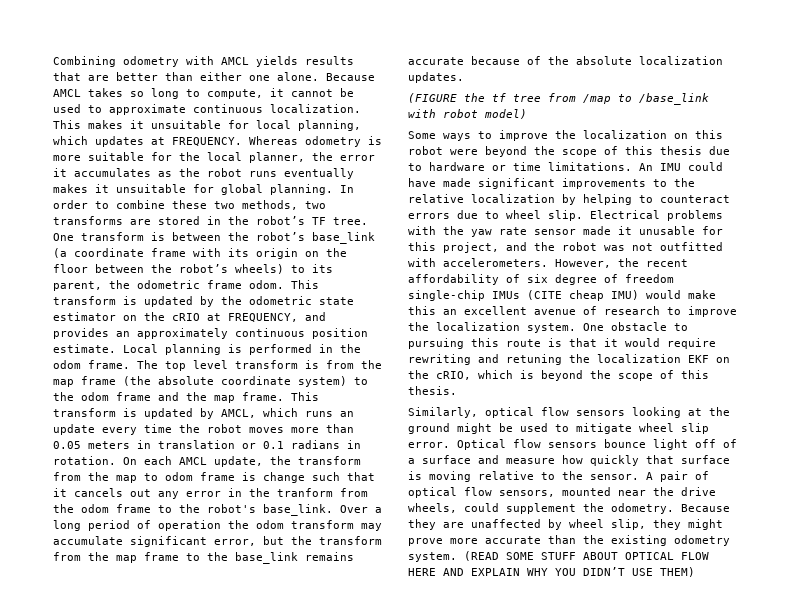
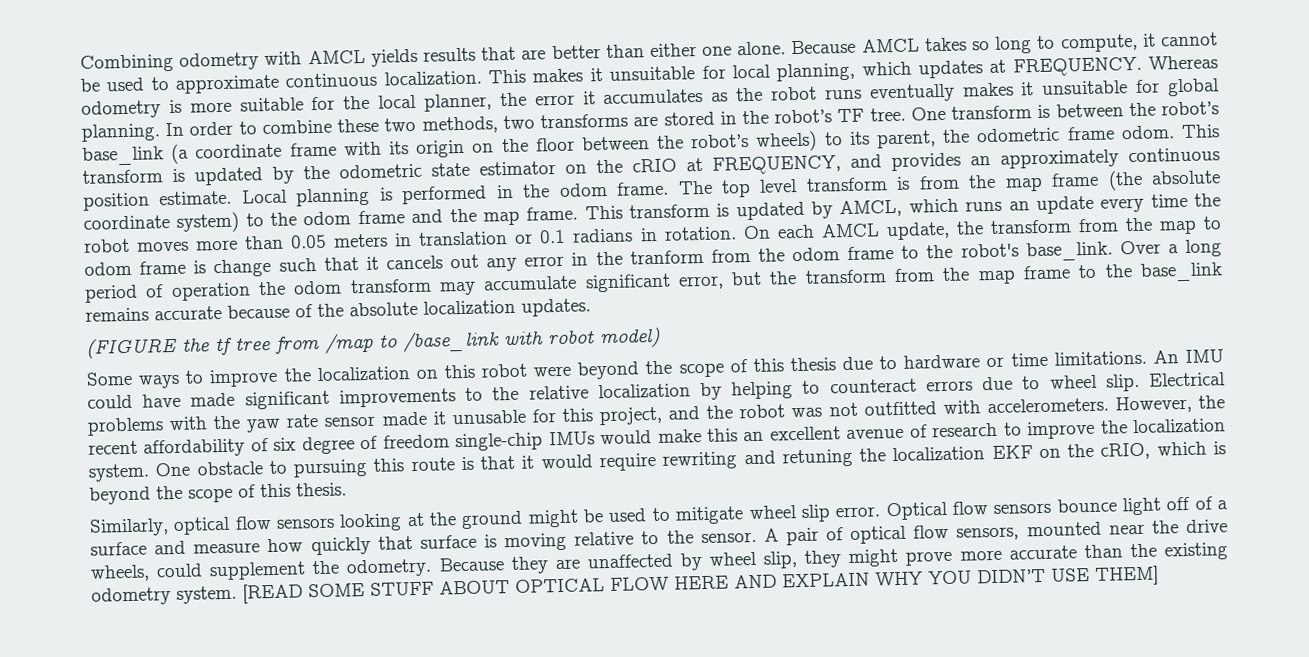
[527,290,639,301] (CITE cheap IMU) -> (595, 438) none
[464,551,499,561] (READ -> [242,583,303,604] [READ
[660,567,695,577] THEM) -> [1095,565,1159,586] THEM]

